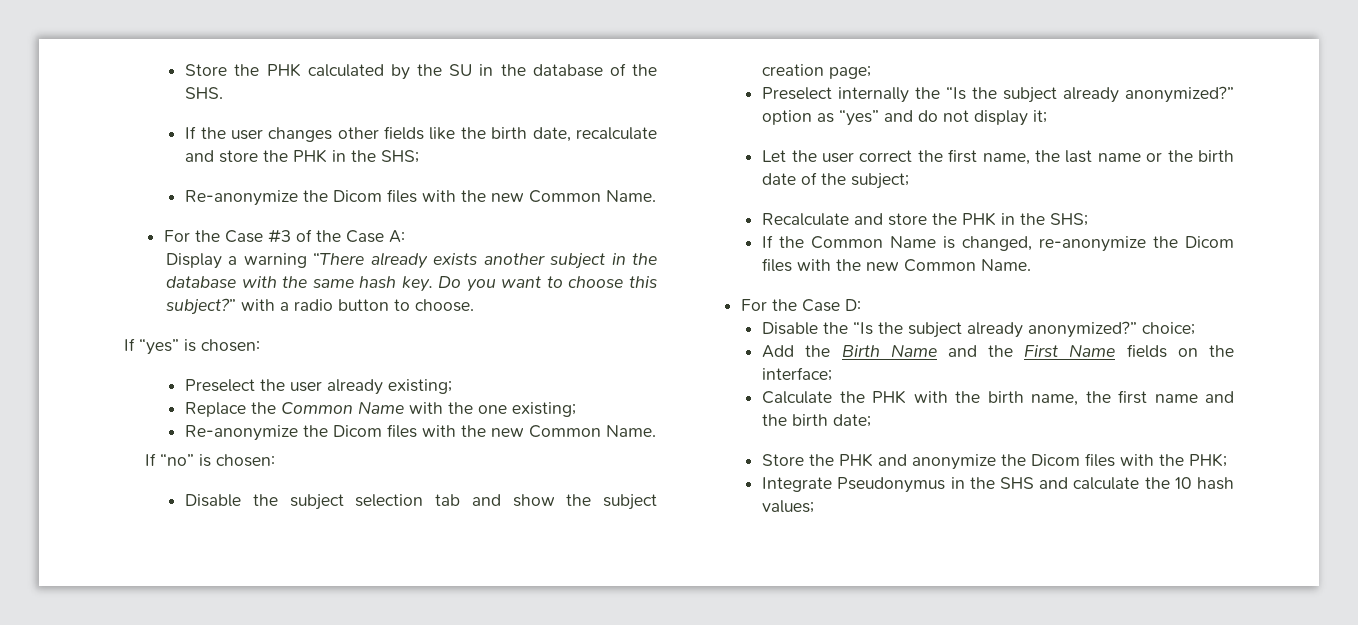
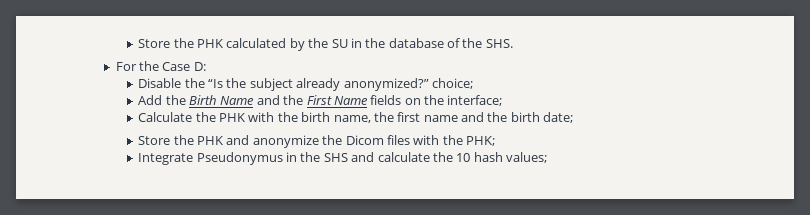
[185,126,657,142] [185,149,420,163] [185,189,657,206] [164,229,406,243] [165,252,657,269] [165,276,658,292] [165,298,474,315] [124,338,260,355] [185,379,453,395] [185,401,577,417] [185,424,657,441] [144,453,275,467] [185,494,657,510] [762,64,872,79] [762,86,1234,103] [762,109,1048,126] [762,149,1235,165] [762,172,910,189] [762,212,1089,226] [762,235,1234,252] [762,258,1032,272] // If the user changes other fields like the birth date, recalculate and store the PHK in the SHS; // Re-anonymize the Dicom files with the new Common Name. // For the Case #3 of the Case A: // Display a warning “There already exists another subject in the database with the same hash key. Do you want to choose this subject?” with a radio button to choose. // If “yes” is chosen: // Preselect the user already existing; // Replace the Common Name with the one existing; // Re-anonymize the Dicom files with the new Common Name. // If “no” is chosen: // Disable the subject selection tab and show the subject creation page; // Preselect internally the “Is the subject already anonymized?” option as “yes” and do not display it; // Let the user correct the first name, the last name or the birth date of the subject; // Recalculate and store the PHK in the SHS; // If the Common Name is changed, re-anonymize the Dicom files with the new Common Name. -> (513, 43) none

